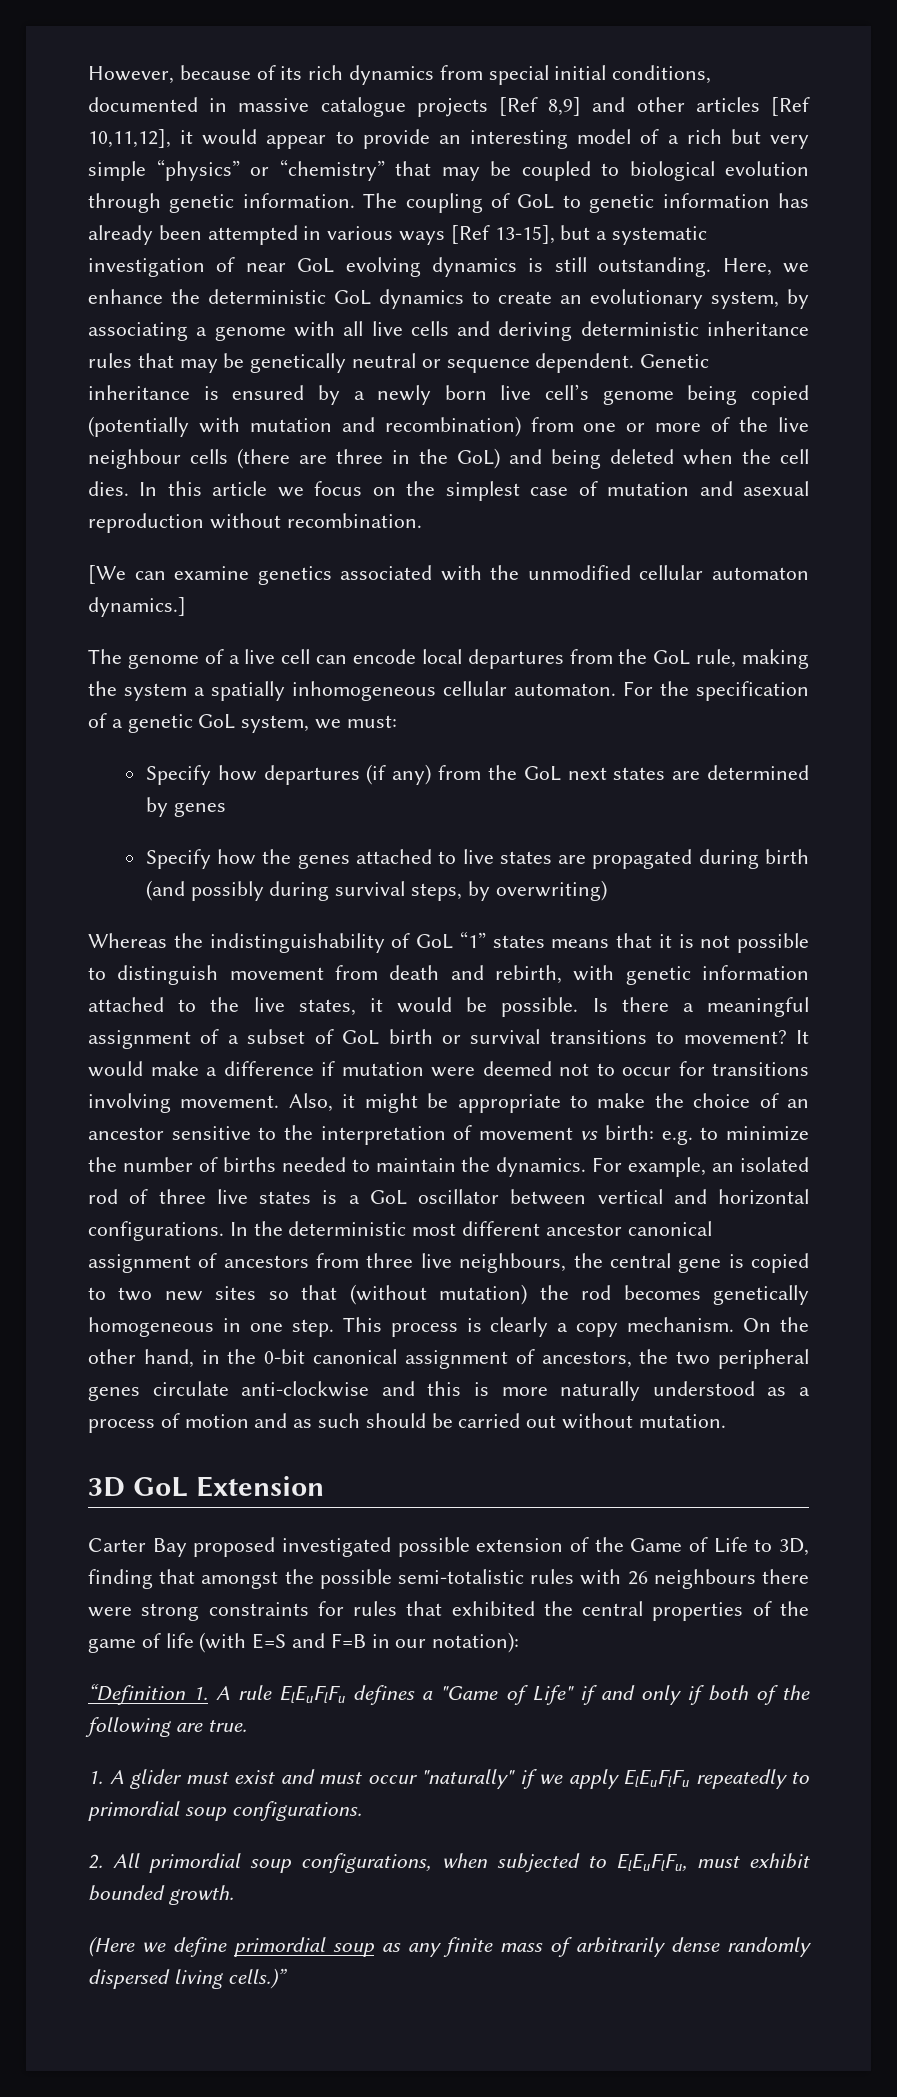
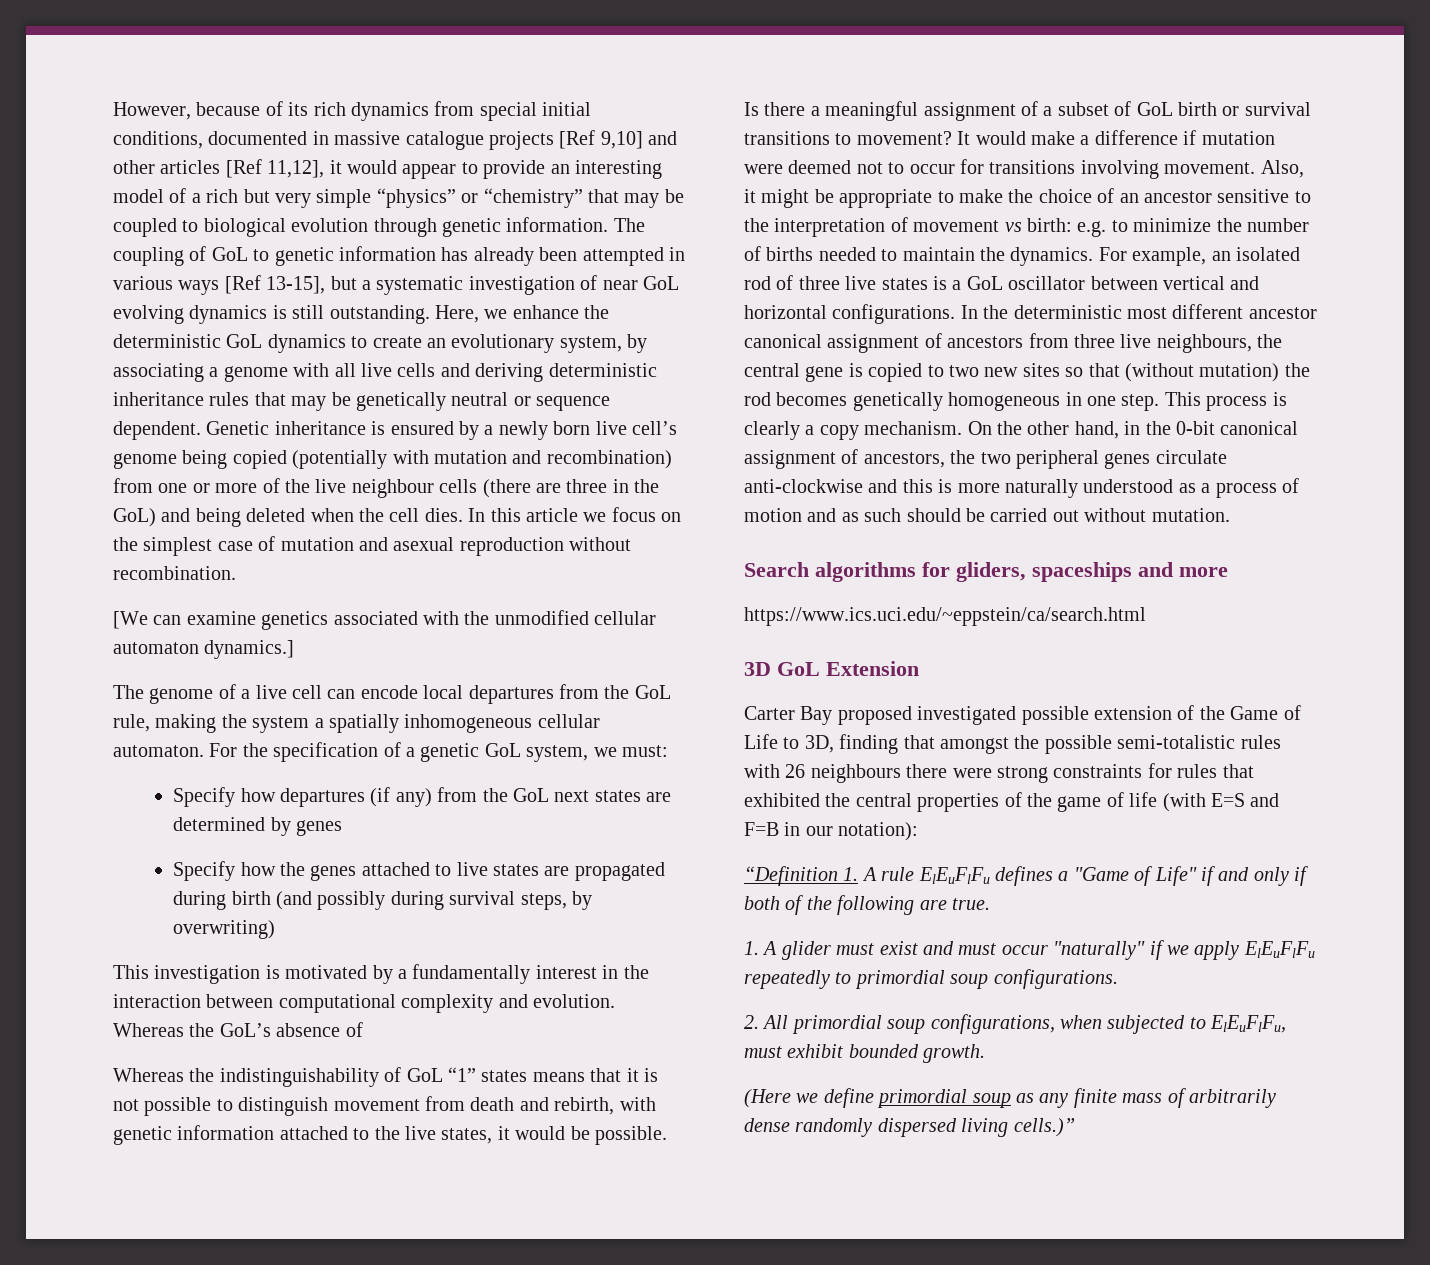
[548,97,582,116] 8,9] -> [600,131,643,149] 9,10]
[88,129,171,148] 10,11,12], -> [267,160,325,178] 11,12],
(607, 890) none -> [113,964,649,984] [113,994,615,1013] [113,1022,363,1037] // This investigation is motivated by a fundamentally interest in the interaction between computational complexity and evolution. Whereas the GoL’s absence of
(726, 1421) none -> [744,562,1228,582] [744,607,1146,626] // Search algorithms for gliders, spaceships and more // https://www.ics.uci.edu/~eppstein/ca/search.html

